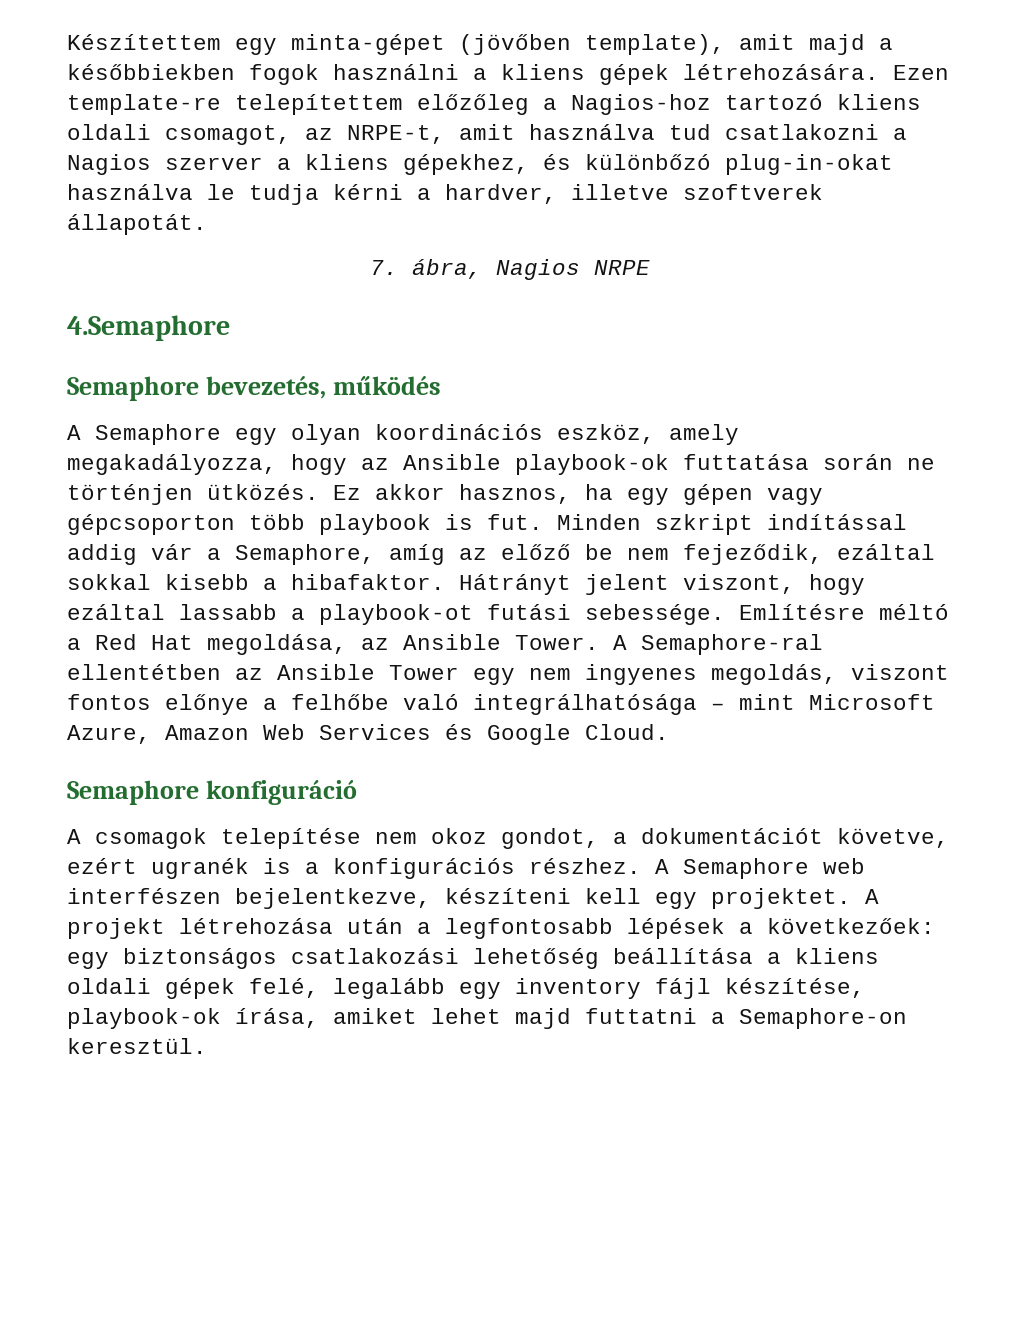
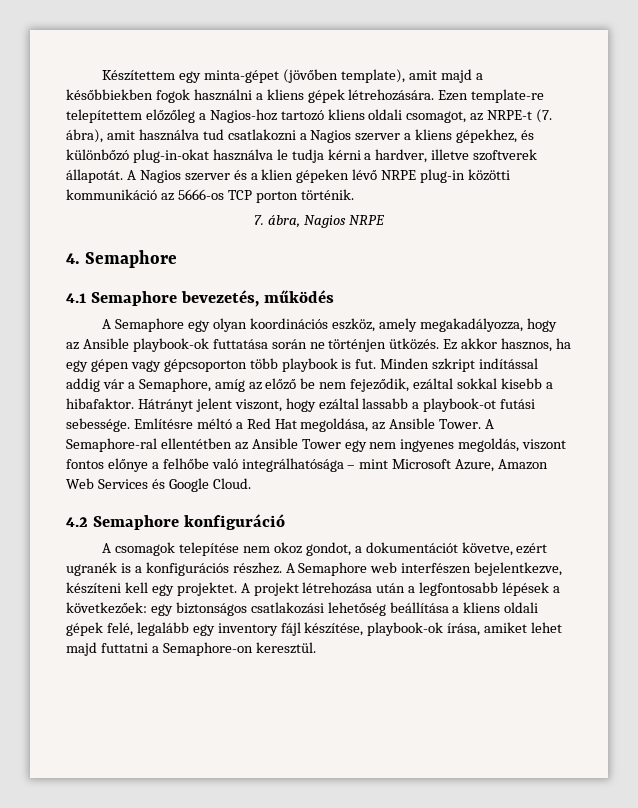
[347,125,445,144] NRPE-t, -> [487,109,553,123] [66,129,103,143] NRPE-t (7. ábra),
(207, 224) none -> [126,169,511,183] [66,189,354,203] A Nagios szerver és a klien gépeken lévő NRPE plug-in közötti kommunikáció az 5666-os TCP porton történik.
[67,315,230,341] 4.Semaphore // -> [66,250,178,268] [66,293,86,303] 4. Semaphore // 4.1
(669, 732) none -> [66,517,88,527] 4.2

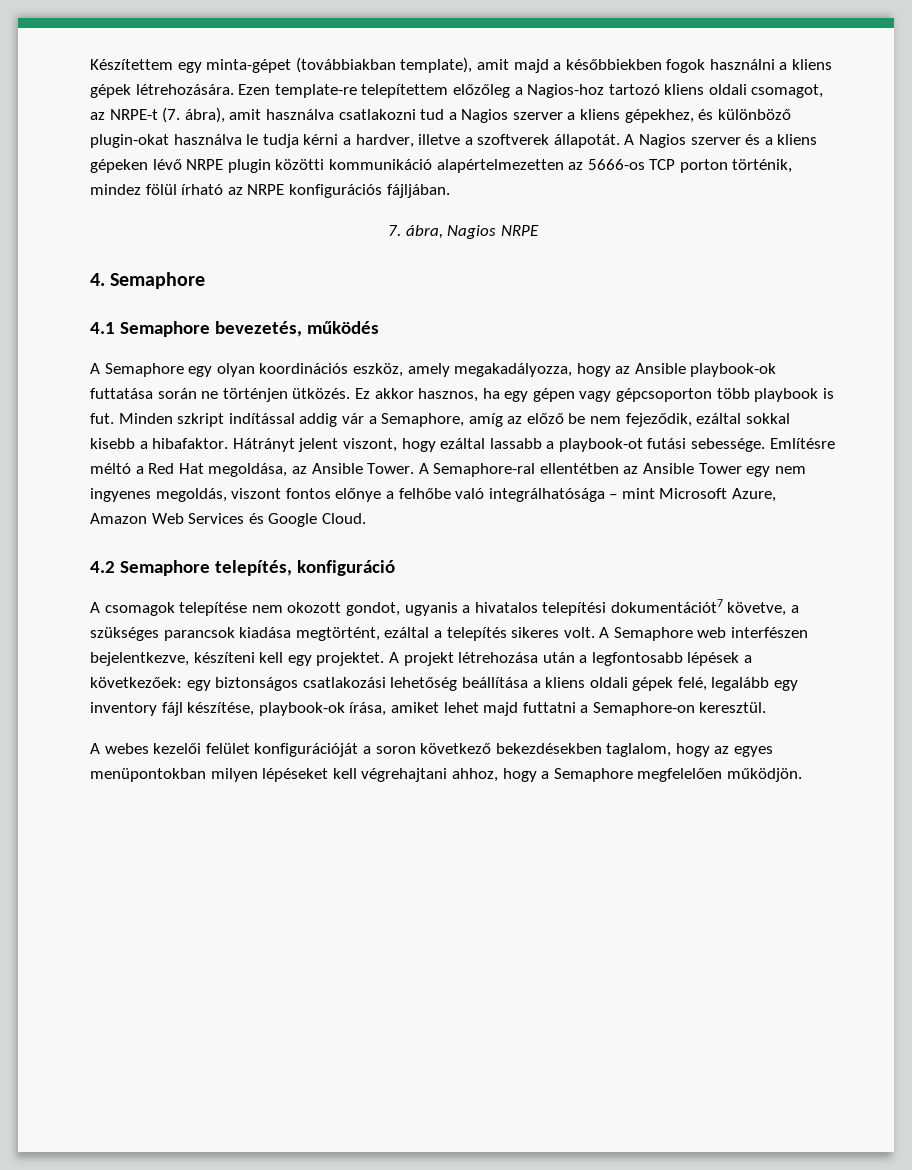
[282,69,338,83] (jövőben -> [295,57,396,73] (továbbiakban
[202,129,296,141] tud csatlakozni -> [338,109,445,120] csatlakozni tud
[66,149,209,163] különbőzó plug-in-okat -> [717,109,791,120] [90,134,169,148] különböző plugin-okat
(470, 154) none -> [464,137,473,145] a
[261,169,294,180] klien -> [777,134,818,145] kliens
[420,169,466,183] plug-in -> [227,159,271,173] plugin
(157, 194) none -> [436,159,564,173] alapértelmezetten
[300,189,354,200] történik. -> [732,159,793,173] [90,184,450,198] történik, mindez fölül írható az NRPE konfigurációs fájljában.
(180, 522) none -> [214,560,292,576] telepítés,
[273,542,548,556] [66,562,282,576] okoz gondot, a dokumentációt követve, ezért ugranék is a konfigurációs részhez. -> [287,599,800,616] [90,627,595,641] okozott gondot, ugyanis a hivatalos telepítési dokumentációt7 követve, a szükséges parancsok kiadása megtörtént, ezáltal a telepítés sikeres volt.
(316, 648) none -> [90,743,774,757] [90,768,802,782] // A webes kezelői felület konfigurációját a soron következő bekezdésekben taglalom, hogy az egyes menüpontokban milyen lépéseket kell végrehajtani ahhoz, hogy a Semaphore megfelelően működjön.

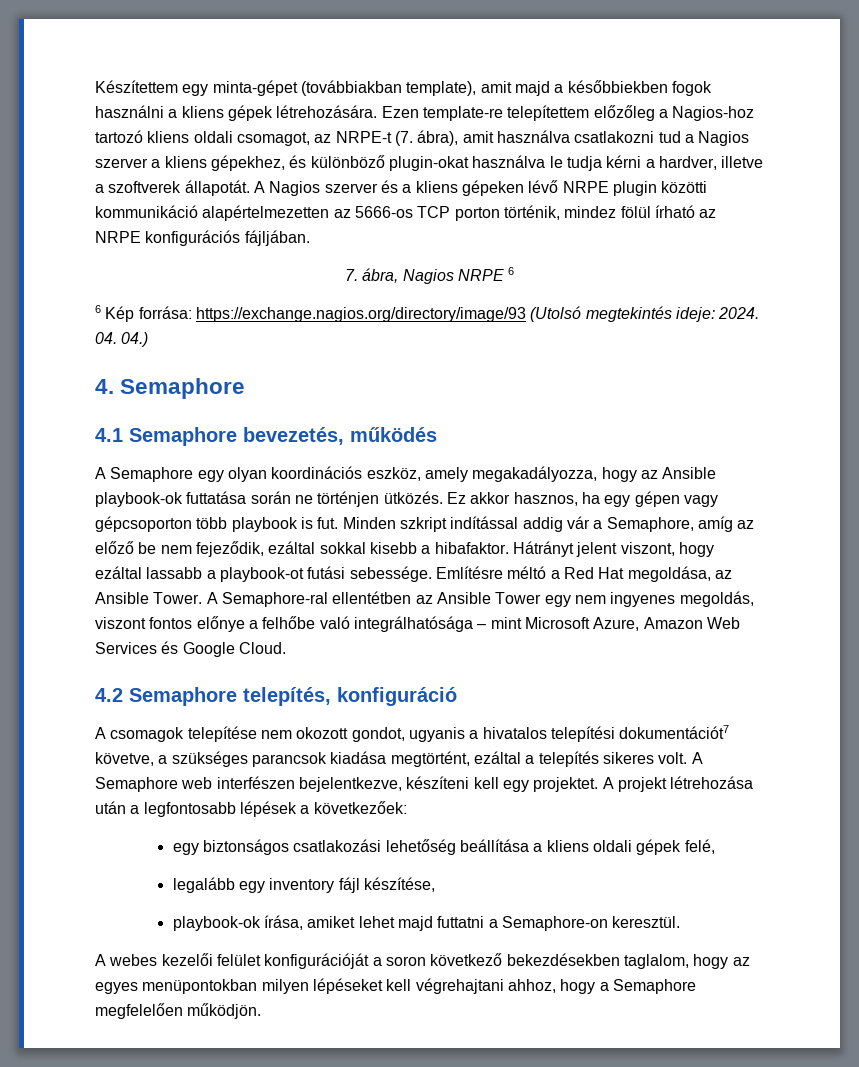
(539, 230) none -> [508,267,515,275] [95,305,760,322] [95,332,149,347] 6 // 6 Kép forrása: https://exchange.nagios.org/directory/image/93 (Utolsó megtekintés ideje: 2024. 04. 04.)
(182, 682) none -> (407, 807) //
(707, 684) none -> (715, 846) //
(255, 709) none -> (436, 884) //

